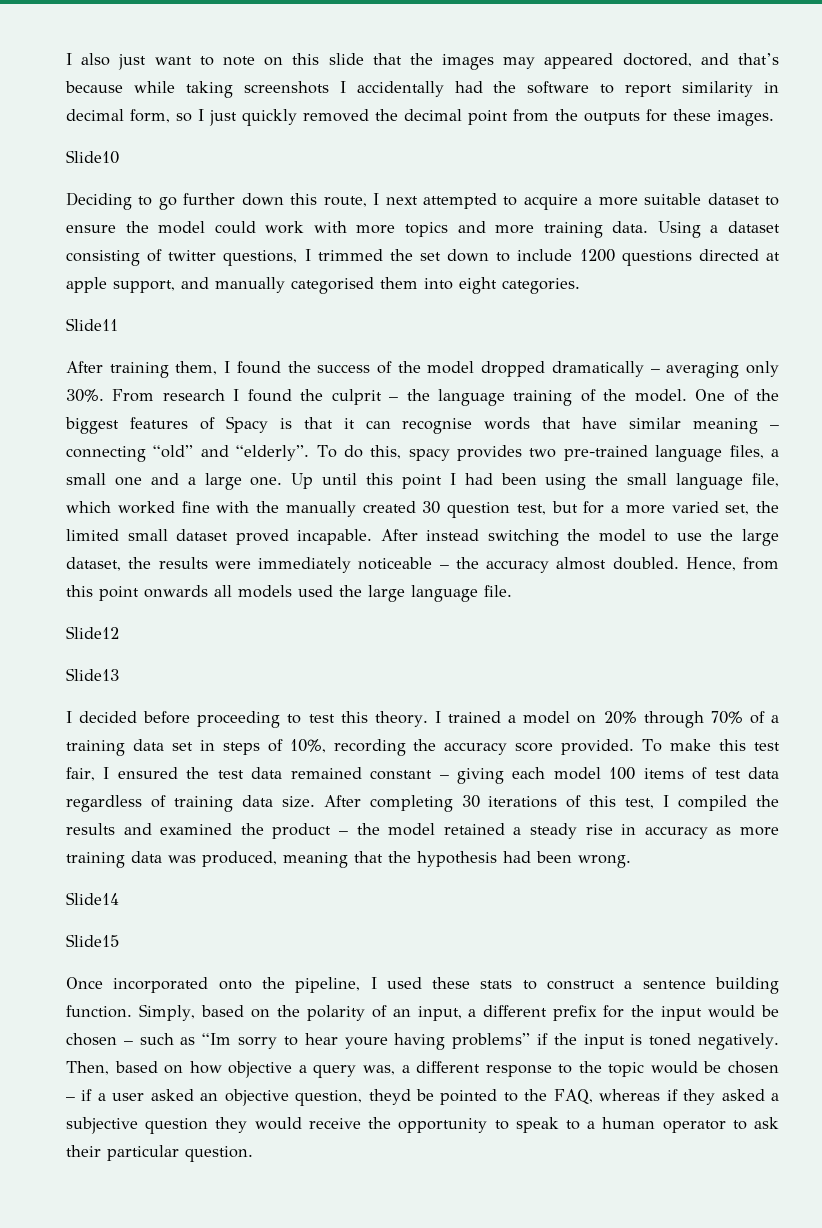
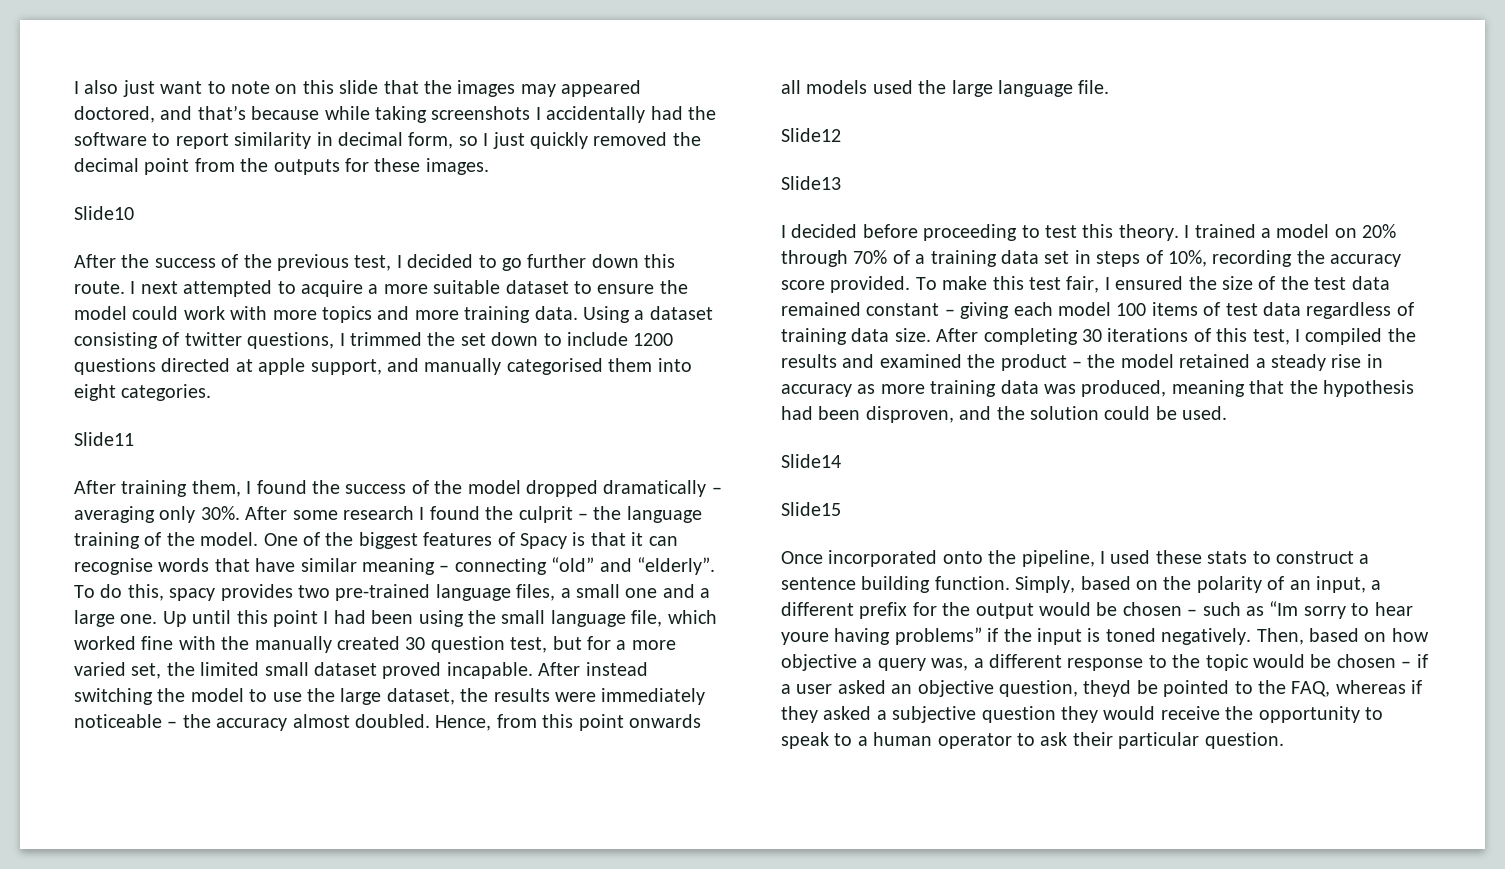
[66,192,132,210] Deciding -> [74,254,474,271] After the success of the previous test, I decided
[323,196,367,207] route, -> [74,281,125,294] route.
[112,389,155,402] From -> [245,506,338,520] After some
(210, 773) none -> [1222,276,1309,290] size of the
[578,855,631,868] wrong. -> [865,406,1228,423] disproven, and the solution could be used.
[661,1006,703,1021] input -> [975,603,1034,619] output

